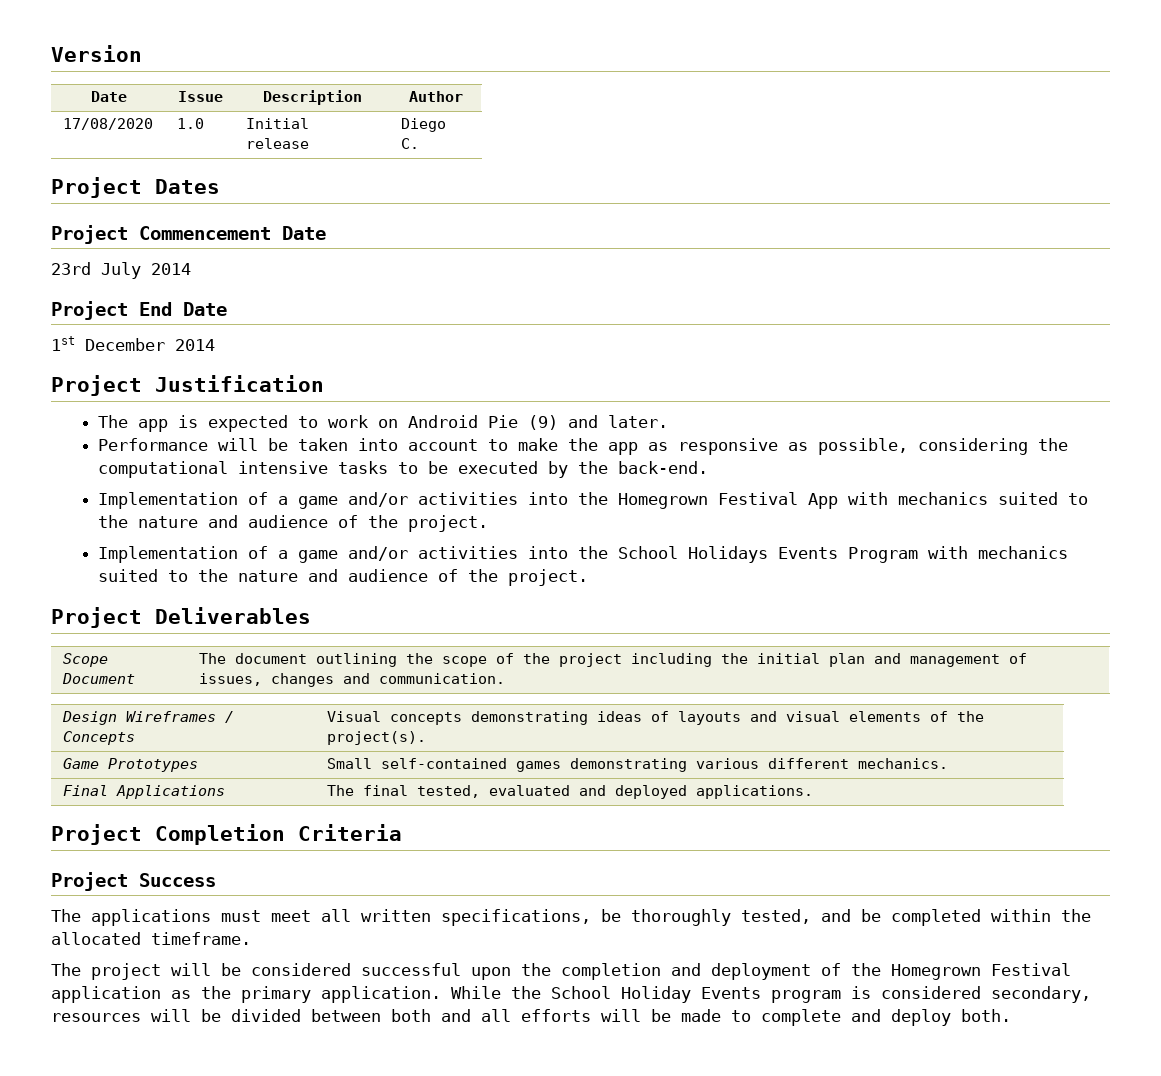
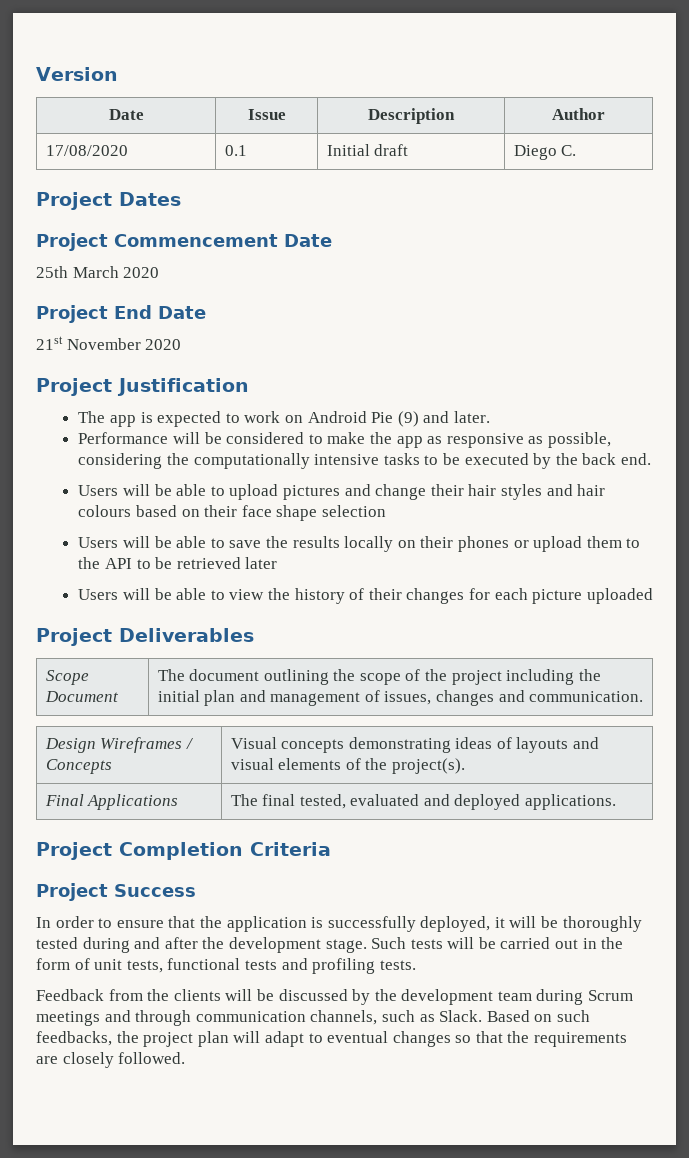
[176,118,204,129] 1.0 -> [224,145,247,156] 0.1
[245,138,309,149] release -> [374,144,409,156] draft
[51,262,191,279] 23rd July 2014 -> [36,266,160,278] 25th March 2020
[51,336,215,351] 1st December 2014 -> [36,336,182,350] 21st November 2020
[298,438,479,451] taken into account -> [226,432,305,444] considered
[98,461,229,478] computational -> [193,453,310,469] computationally
[618,461,709,474] [98,492,1089,509] [98,515,489,532] [98,546,1069,563] [98,569,589,586] back-end. // Implementation of a game and/or activities into the Homegrown Festival App with mechanics suited to the nature and audience of the project. // Implementation of a game and/or activities into the School Holidays Events Program with mechanics suited to the nature and audience of the project. -> [582,453,651,465] [78,484,606,500] [78,505,386,521] [78,536,641,552] [78,557,278,569] [78,588,653,604] back end. // Users will be able to upload pictures and change their hair styles and hair colours based on their face shape selection // Users will be able to save the results locally on their phones or upload them to the API to be retrieved later // Users will be able to view the history of their changes for each picture uploaded
[62,758,198,772] [326,758,948,772] // Game Prototypes | Small self-contained games demonstrating various different mechanics. -> (465, 766) none
[51,909,1091,926] [51,932,251,945] [51,963,1071,980] [51,986,1091,1003] [51,1009,1011,1026] The applications must meet all written specifications, be thoroughly tested, and be completed within the allocated timeframe. // The project will be considered successful upon the completion and deployment of the Homegrown Festival application as the primary application. While the School Holiday Events program is considered secondary, resources will be divided between both and all efforts will be made to complete and deploy both. -> [36,916,642,932] [36,937,624,953] [36,958,416,974] [36,989,634,1005] [36,1010,590,1026] [36,1031,628,1047] [36,1052,186,1068] In order to ensure that the application is successfully deployed, it will be thoroughly tested during and after the development stage. Such tests will be carried out in the form of unit tests, functional tests and profiling tests. // Feedback from the clients will be discussed by the development team during Scrum meetings and through communication channels, such as Slack. Based on such feedbacks, the project plan will adapt to eventual changes so that the requirements are closely followed.

